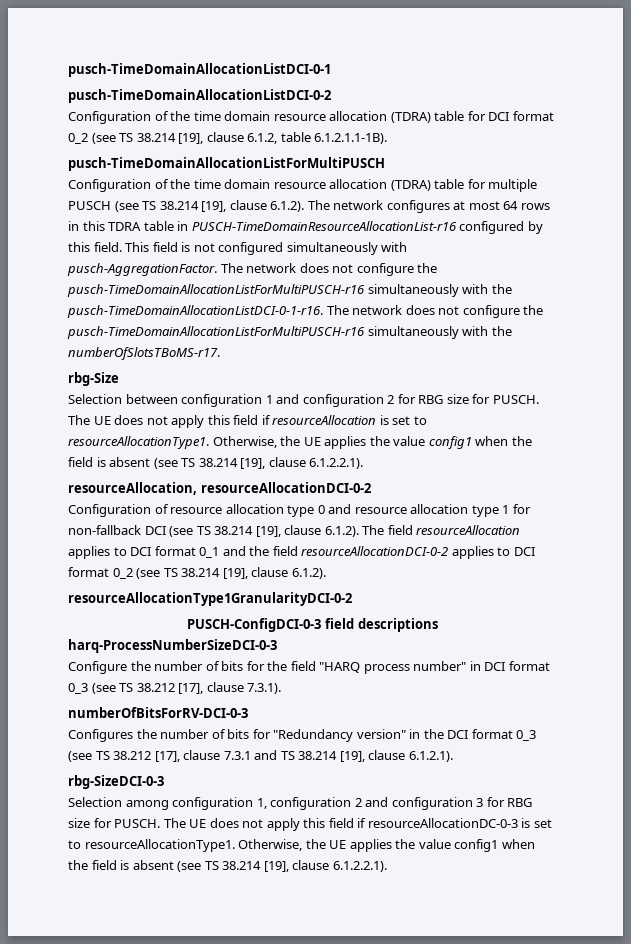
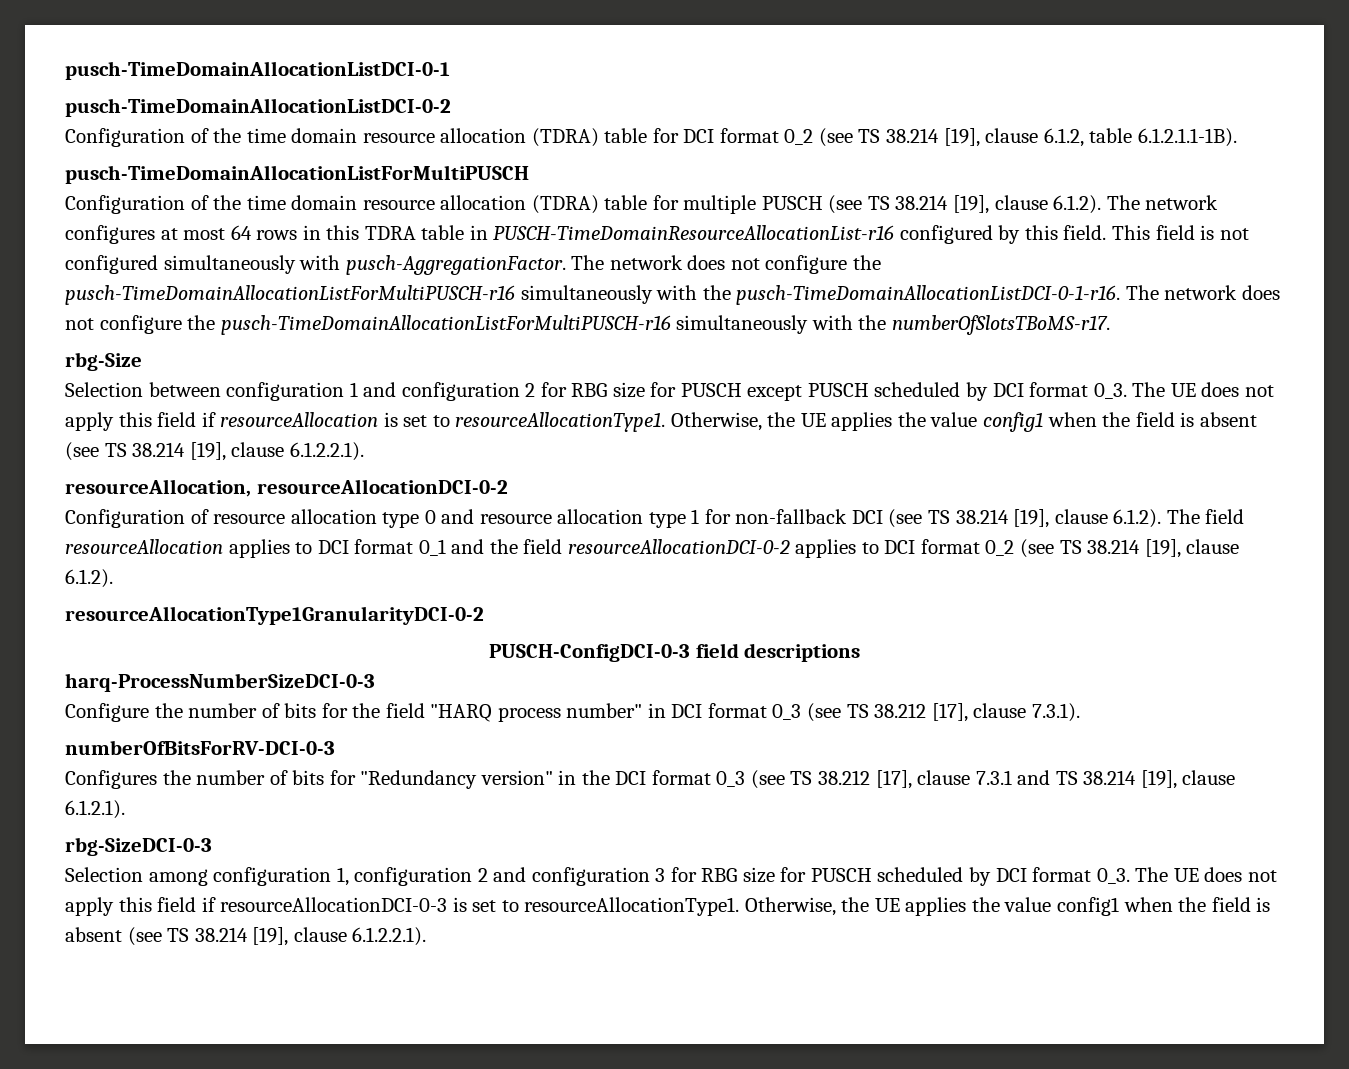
[492,395,539,404] PUSCH. -> [680,382,1127,401] PUSCH except PUSCH scheduled by DCI format 0_3.
[114,818,518,831] PUSCH. The UE does not apply this field if resourceAllocationDC-0-3 -> [810,867,1277,886] [65,897,448,916] PUSCH scheduled by DCI format 0_3. The UE does not apply this field if resourceAllocationDCI-0-3

